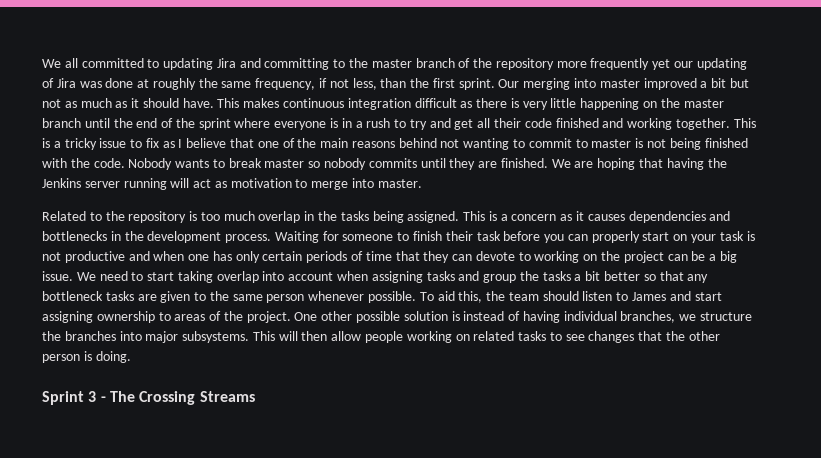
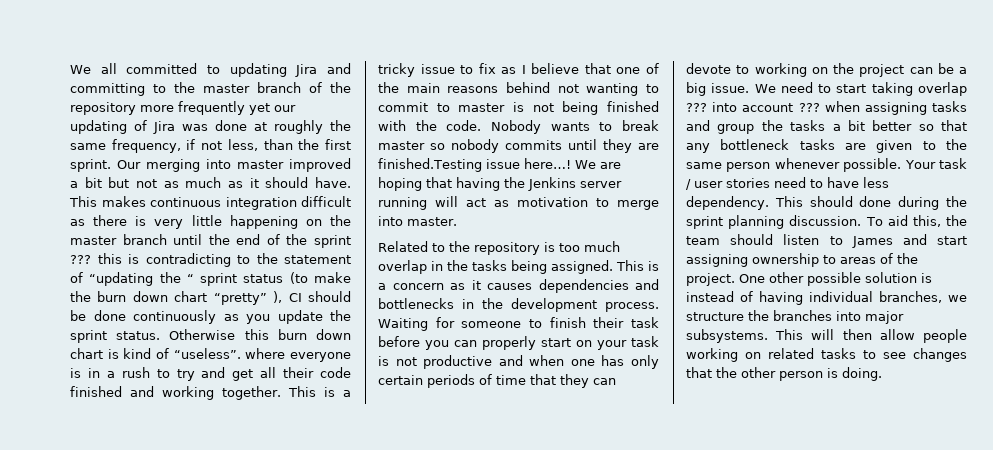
(231, 124) none -> [70,253,351,267] [70,272,351,286] [70,291,351,305] [70,310,351,324] [70,329,351,343] [70,348,241,359] ??? this is contradicting to the statement of “updating the “ sprint status (to make the burn down chart “pretty” ), CI should be done continuously as you update the sprint status. Otherwise this burn down chart is kind of “useless”.
[500,158,548,168] finished. -> [378,158,571,172] finished.Testing issue here…!
(259, 277) none -> [686,103,707,112] ???
(334, 276) none -> [798,103,820,112] ???
(417, 297) none -> [904,158,967,169] [686,177,889,190] [686,196,967,210] [686,215,862,229] Your task / user stories need to have less dependency. This should done during the sprint planning discussion.
[42,391,255,405] // Sprint 3 - The Crossing Streams -> (882, 374) none

